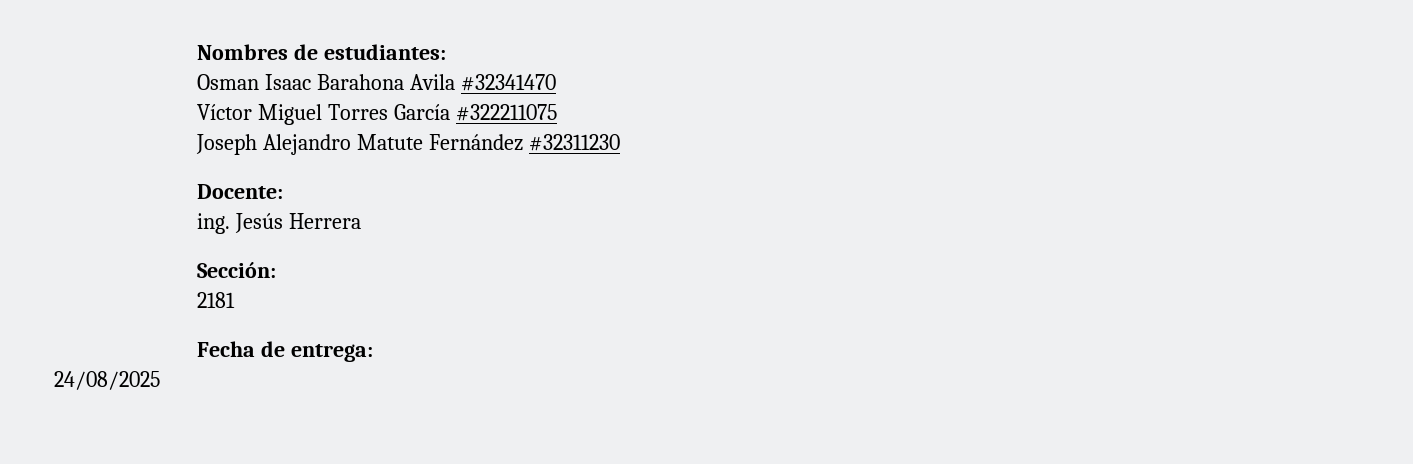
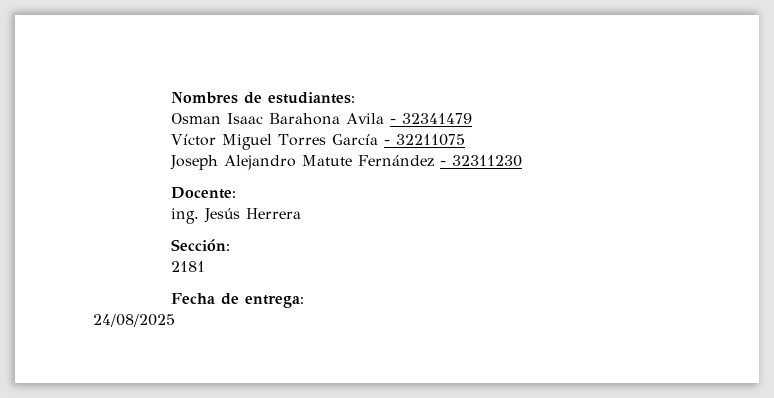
[461,74,557,91] #32341470 -> [389,113,472,124] - 32341479
[456,104,558,121] #322211075 -> [383,134,465,146] - 32211075
[529,134,621,151] #32311230 -> [439,155,522,167] - 32311230

